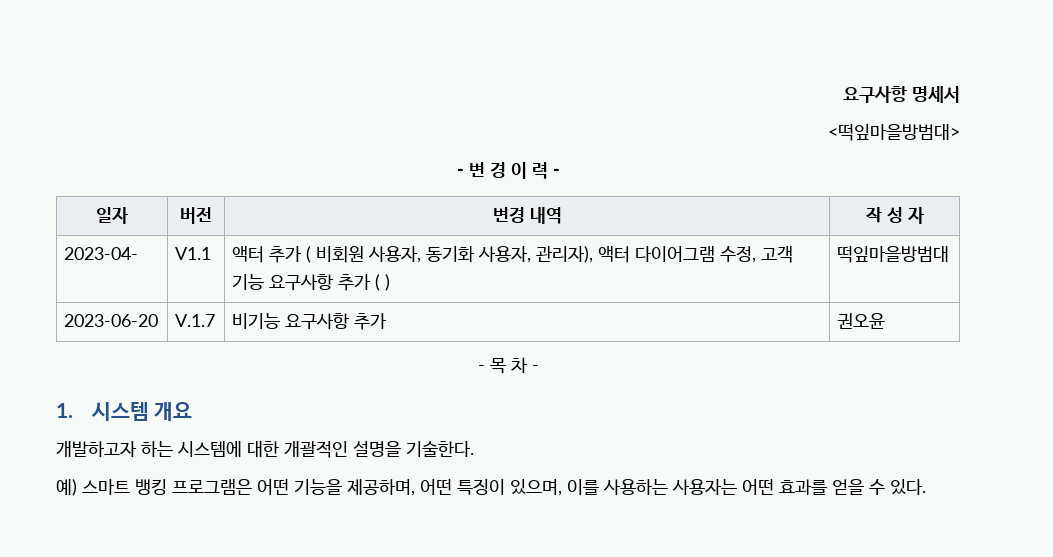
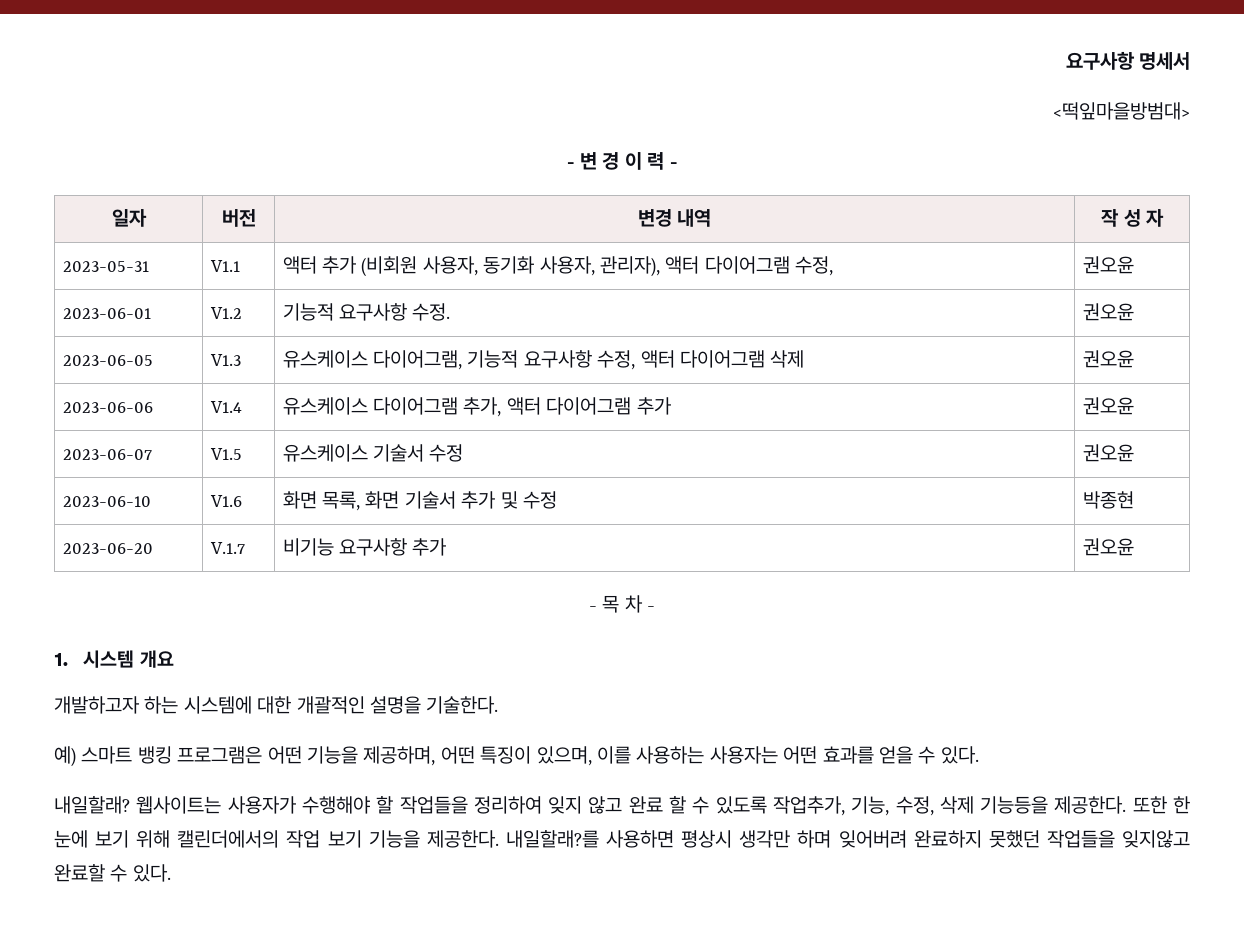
[64,247,139,260] 2023-04- -> [62,261,149,272] 2023-05-31
[306,246,365,263] ( 비회원 -> [361,256,418,277] (비회원
[761,246,794,263] [232,274,391,291] [837,246,950,263] 고객 기능 요구사항 추가 ( ) | 떡잎마을방범대 -> [1082,256,1134,274] [62,308,151,319] [209,307,242,319] [282,303,451,321] [1082,303,1134,321] [62,355,153,366] [209,354,241,366] [282,350,805,370] [1082,350,1134,368] [62,402,153,413] [209,401,242,413] [282,397,671,417] [1082,397,1134,415] [62,449,152,460] [209,448,242,460] [282,444,464,462] [1082,444,1134,462] [62,496,151,507] [209,495,242,507] [282,491,557,511] [1082,491,1134,509] | 권오윤 // 2023-06-01 | V1.2 | 기능적 요구사항 수정. | 권오윤 // 2023-06-05 | V1.3 | 유스케이스 다이어그램, 기능적 요구사항 수정, 액터 다이어그램 삭제 | 권오윤 // 2023-06-06 | V1.4 | 유스케이스 다이어그램 추가, 액터 다이어그램 추가 | 권오윤 // 2023-06-07 | V1.5 | 유스케이스 기술서 수정 | 권오윤 // 2023-06-10 | V1.6 | 화면 목록, 화면 기술서 추가 및 수정 | 박종현
(926, 487) none -> [54,796,1190,816] [54,830,1190,848] [54,864,171,882] // 내일할래? 웹사이트는 사용자가 수행해야 할 작업들을 정리하여 잊지 않고 완료 할 수 있도록 작업추가, 기능, 수정, 삭제 기능등을 제공한다. 또한 한 눈에 보기 위해 캘린더에서의 작업 보기 기능을 제공한다. 내일할래?를 사용하면 평상시 생각만 하며 잊어버려 완료하지 못했던 작업들을 잊지않고 완료할 수 있다.

